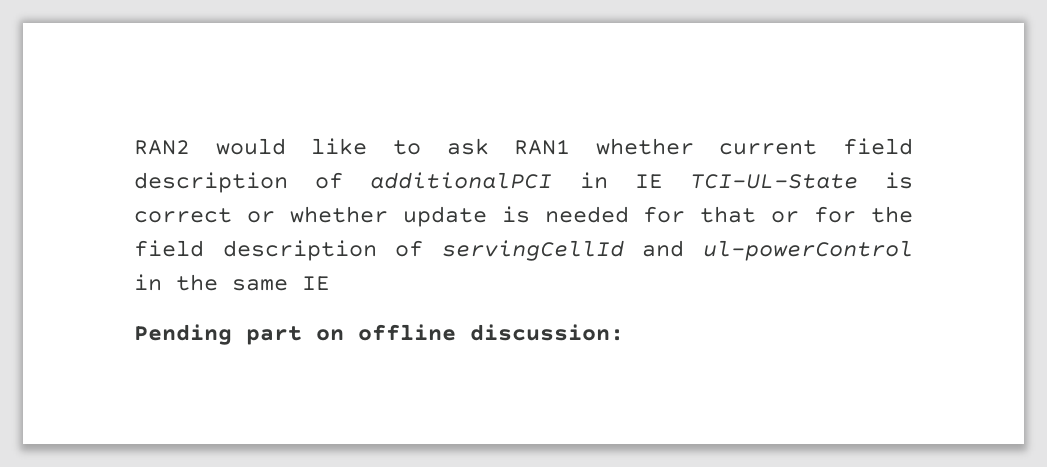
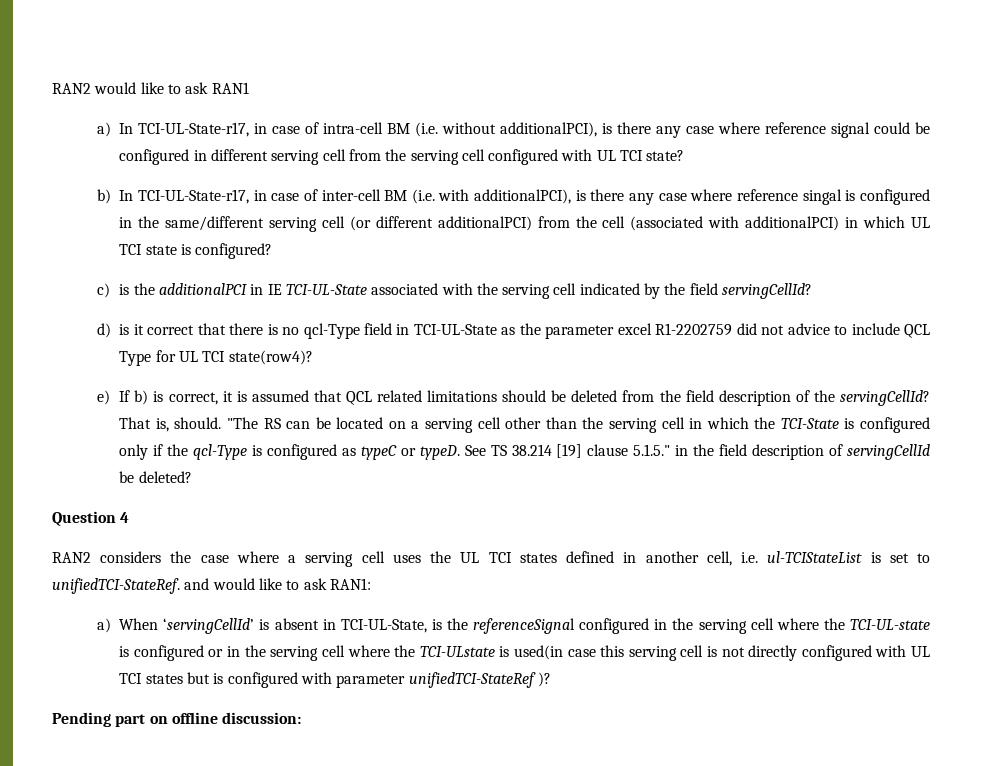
[595,138,913,155] [134,172,913,193] [134,206,857,227] whether current field description of additionalPCI in IE TCI-UL-State is correct or whether update is needed for that or for -> [96,122,931,138] [119,149,685,165] [96,189,930,205] [119,216,930,232] [119,243,273,259] [96,283,813,299] [96,323,931,339] [119,350,313,366] [96,390,931,406] [119,417,931,433] [119,444,689,460] // a) In TCI-UL-State-r17, in case of intra-cell BM (i.e. without additionalPCI), is there any case where reference signal could be configured in different serving cell from the serving cell configured with UL TCI state? // b) In TCI-UL-State-r17, in case of inter-cell BM (i.e. with additionalPCI), is there any case where reference singal is configured in the same/different serving cell (or different additionalPCI) from the cell (associated with additionalPCI) in which UL TCI state is configured? // c) is the additionalPCI in IE TCI-UL-State associated with the serving cell indicated by the field servingCellId? // d) is it correct that there is no qcl-Type field in TCI-UL-State as the parameter excel R1-2202759 did not advice to include QCL Type for UL TCI state(row4)? // e) If b) is correct, it is assumed that QCL related limitations should be deleted from the field description of the servingCellId? That is, should. "The RS can be located on a serving cell other than the serving cell in which the TCI-State is configured only if the qcl-Type is configured as typeC or typeD. See TS 38.214 [19] clause 5.1.5." in
[642,240,914,261] [134,274,330,291] and ul-powerControl in the same IE -> [119,471,192,483] [52,511,130,526] [52,551,930,567] [52,578,371,594] [96,618,930,634] [119,645,931,661] [119,672,551,688] be deleted? // Question 4 // RAN2 considers the case where a serving cell uses the UL TCI states defined in another cell, i.e. ul-TCIStateList is set to unifiedTCI-StateRef. and would like to ask RAN1: // a) When ‘servingCellId’ is absent in TCI-UL-State, is the referenceSignal configured in the serving cell where the TCI-UL-state is configured or in the serving cell where the TCI-ULstate is used(in case this serving cell is not directly configured with UL TCI states but is configured with parameter unifiedTCI-StateRef )?

